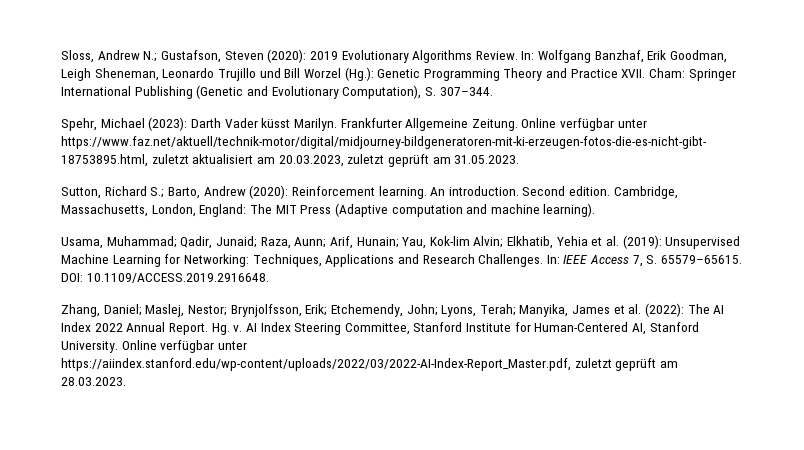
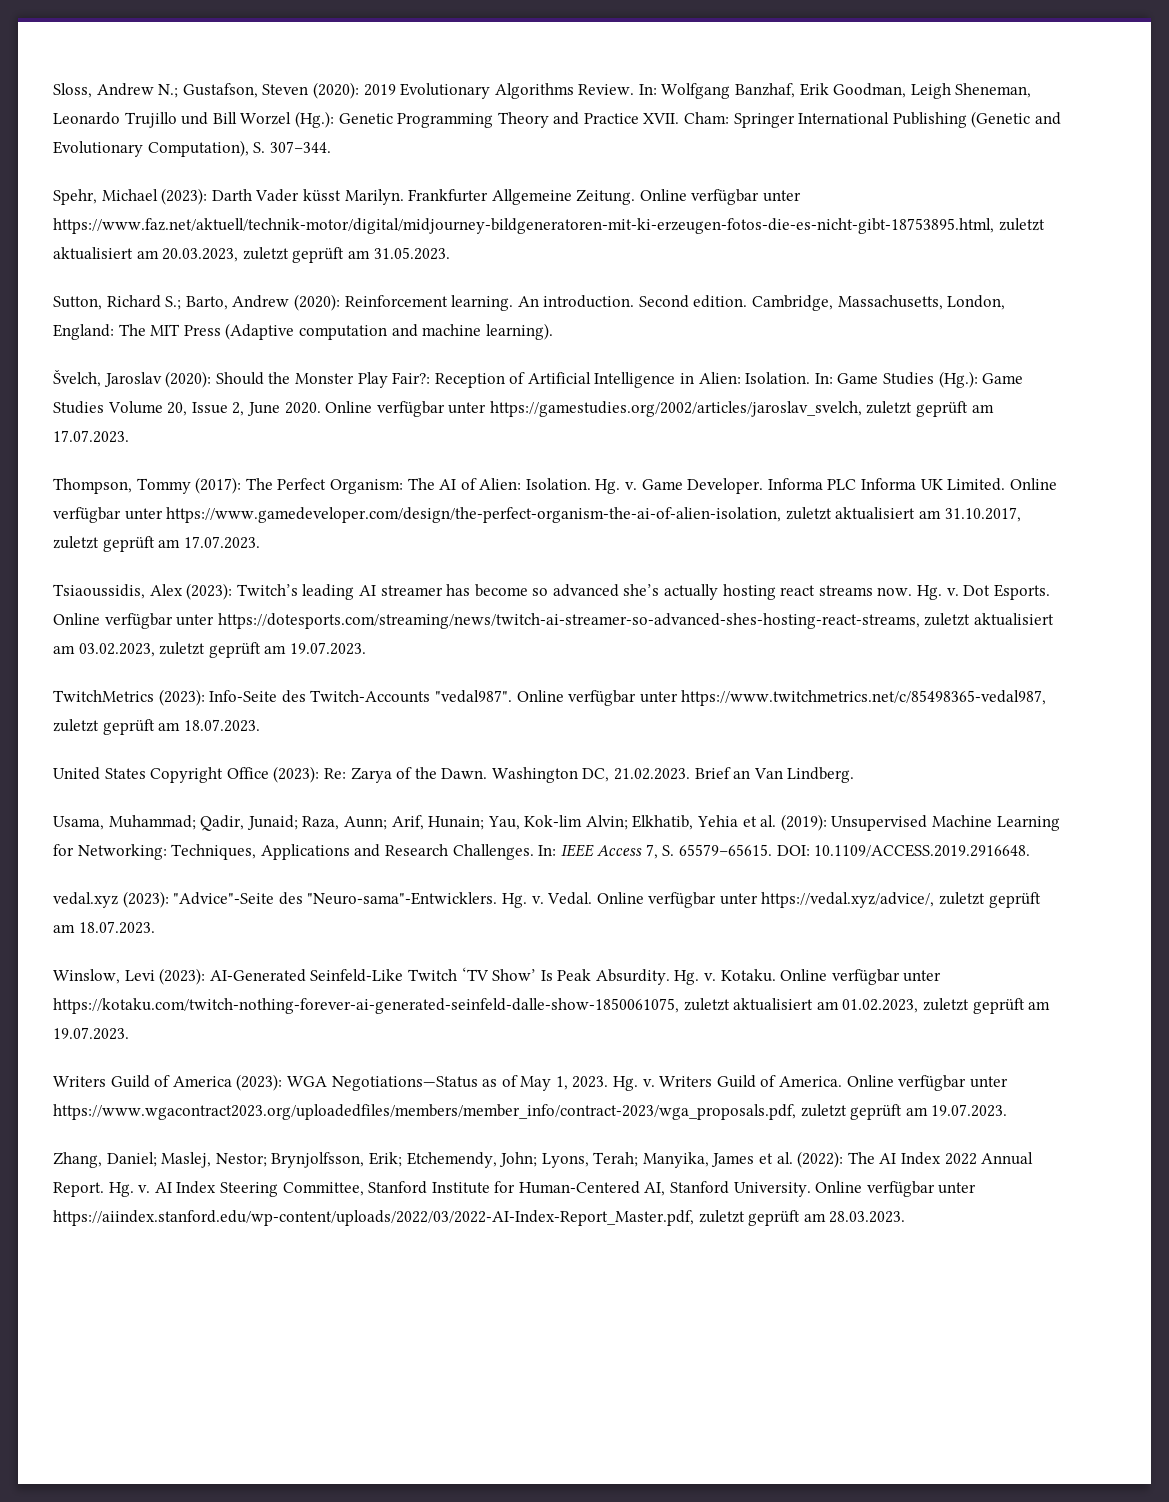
(596, 210) none -> [53,370,1024,388] [53,401,994,417] [53,430,129,443] [53,477,1057,494] [53,507,1021,523] [53,536,260,552] [53,583,1050,600] [53,613,1054,629] [53,642,366,658] [53,689,1047,706] [53,719,260,735] [53,766,855,783] // Švelch, Jaroslav (2020): Should the Monster Play Fair?: Reception of Artificial Intelligence in Alien: Isolation. In: Game Studies (Hg.): Game Studies Volume 20, Issue 2, June 2020. Online verfügbar unter https://gamestudies.org/2002/articles/jaroslav_svelch, zuletzt geprüft am 17.07.2023. // Thompson, Tommy (2017): The Perfect Organism: The AI of Alien: Isolation. Hg. v. Game Developer. Informa PLC Informa UK Limited. Online verfügbar unter https://www.gamedeveloper.com/design/the-perfect-organism-the-ai-of-alien-isolation, zuletzt aktualisiert am 31.10.2017, zuletzt geprüft am 17.07.2023. // Tsiaoussidis, Alex (2023): Twitch’s leading AI streamer has become so advanced she’s actually hosting react streams now. Hg. v. Dot Esports. Online verfügbar unter https://dotesports.com/streaming/news/twitch-ai-streamer-so-advanced-shes-hosting-react-streams, zuletzt aktualisiert am 03.02.2023, zuletzt geprüft am 19.07.2023. // TwitchMetrics (2023): Info-Seite des Twitch-Accounts "vedal987". Online verfügbar unter https://www.twitchmetrics.net/c/85498365-vedal987, zuletzt geprüft am 18.07.2023. // United States Copyright Office (2023): Re: Zarya of the Dawn. Washington DC, 21.02.2023. Brief an Van Lindberg.
(269, 278) none -> [53,891,1041,908] [53,921,155,934] [53,967,942,985] [53,998,1051,1014] [53,1027,129,1040] [53,1074,1008,1091] [53,1104,1008,1120] // vedal.xyz (2023): "Advice"-Seite des "Neuro-sama"-Entwicklers. Hg. v. Vedal. Online verfügbar unter https://vedal.xyz/advice/, zuletzt geprüft am 18.07.2023. // Winslow, Levi (2023): AI-Generated Seinfeld-Like Twitch ‘TV Show’ Is Peak Absurdity. Hg. v. Kotaku. Online verfügbar unter https://kotaku.com/twitch-nothing-forever-ai-generated-seinfeld-dalle-show-1850061075, zuletzt aktualisiert am 01.02.2023, zuletzt geprüft am 19.07.2023. // Writers Guild of America (2023): WGA Negotiations—Status as of May 1, 2023. Hg. v. Writers Guild of America. Online verfügbar unter https://www.wgacontract2023.org/uploadedfiles/members/member_info/contract-2023/wga_proposals.pdf, zuletzt geprüft am 19.07.2023.

